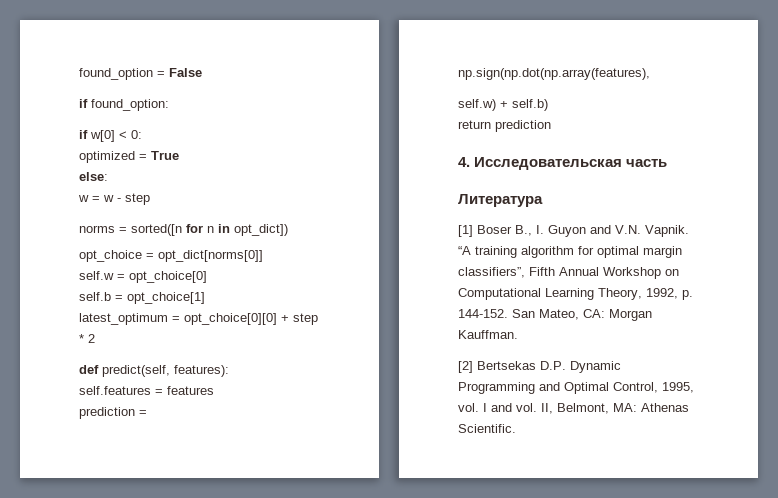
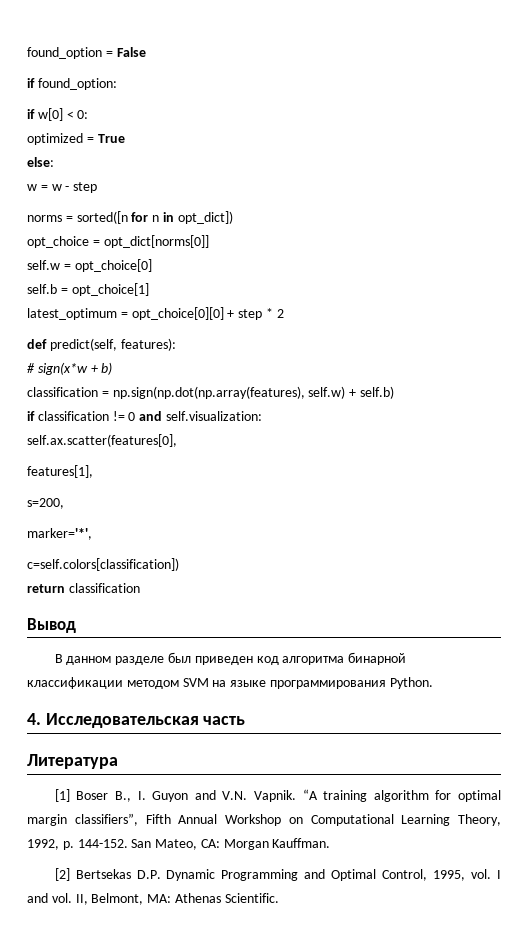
[79,386,214,395] [79,407,135,419] self.features = features // prediction -> [27,362,113,375] [27,387,98,397] # sign(x*w + b) // classification
(650, 74) // -> (305, 392) none
[458,120,551,132] return prediction -> [27,411,262,421] [27,434,177,447] [27,465,93,478] [27,498,64,509] [27,528,92,540] [27,558,179,571] [27,583,140,593] [27,618,76,633] [54,652,407,665] [27,677,433,689] if classification != 0 and self.visualization: // self.ax.scatter(features[0], // features[1], // s=200, // marker='*', // c=self.colors[classification]) // return classification // Вывод // В данном разделе был приведен код алгоритма бинарной классификации методом SVM на языке программирования Python.

